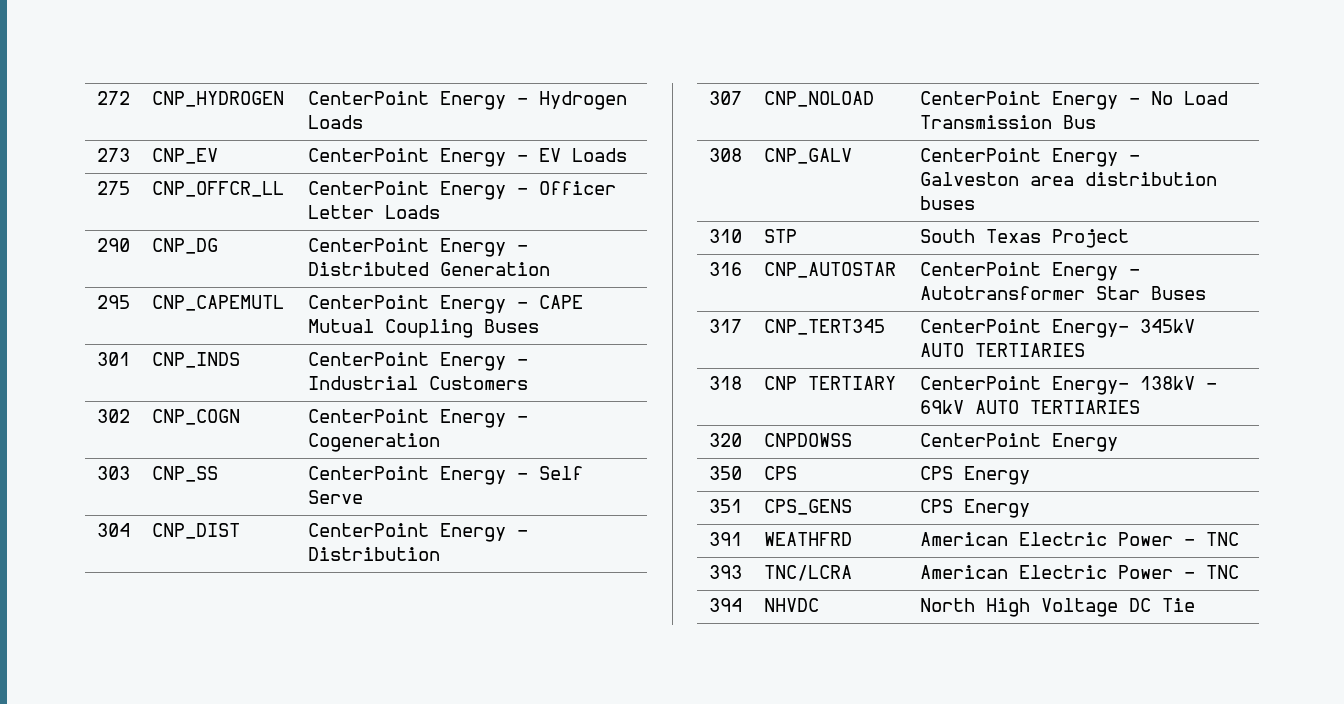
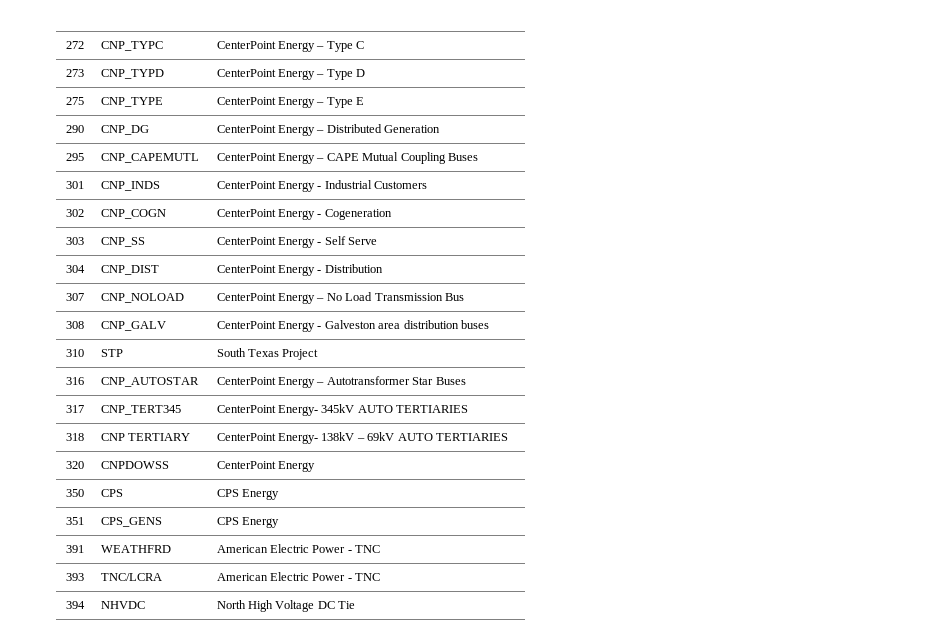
[152,91,285,107] [308,91,628,110] [308,115,364,129] CNP_HYDROGEN | CenterPoint Energy – Hydrogen Loads -> [100,41,163,51] [216,41,365,52] CNP_TYPC | CenterPoint Energy – Type C
[152,148,219,164] [308,148,628,167] CNP_EV | CenterPoint Energy – EV Loads -> [100,69,164,79] [216,69,366,80] CNP_TYPD | CenterPoint Energy – Type D
[152,181,285,197] [308,181,617,200] [308,205,441,219] CNP_OFFCR_LL | CenterPoint Energy – Officer Letter Loads -> [100,97,163,107] [216,97,365,108] CNP_TYPE | CenterPoint Energy – Type E

